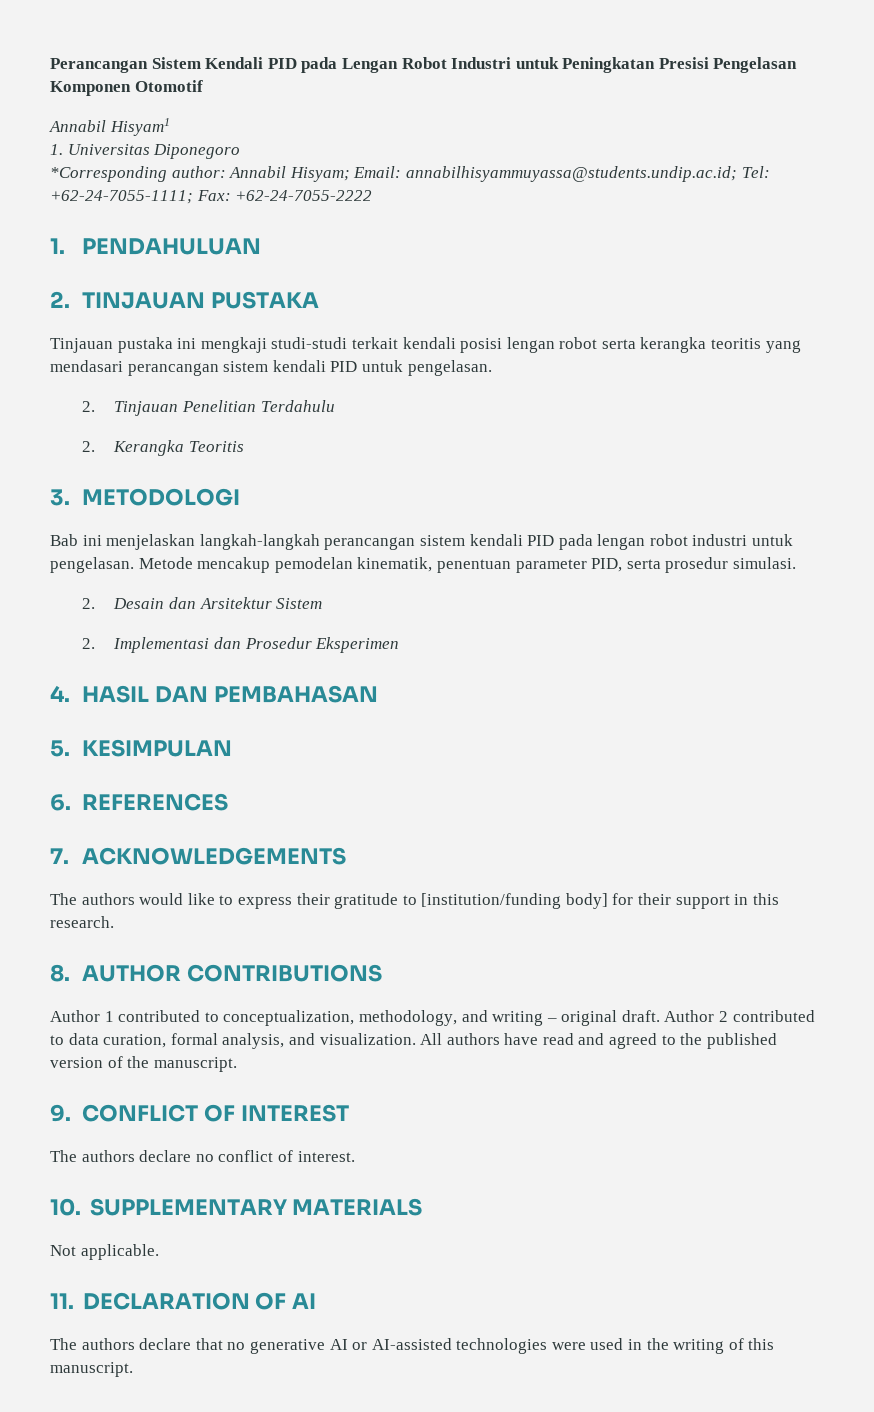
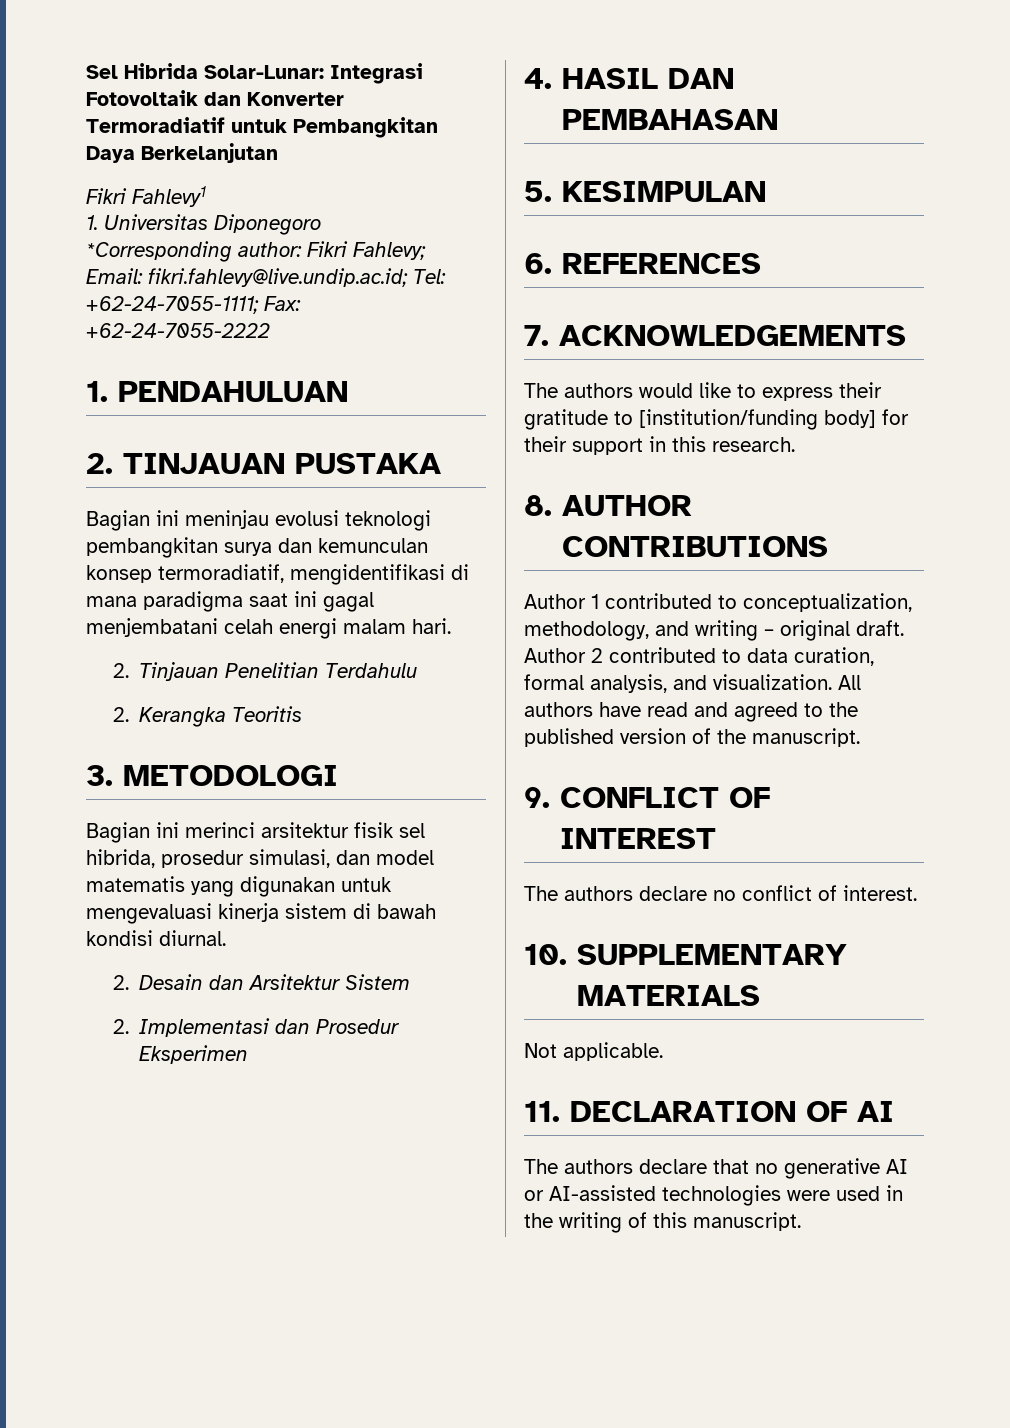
[50,57,798,73] [50,80,203,96] [49,118,170,136] Perancangan Sistem Kendali PID pada Lengan Robot Industri untuk Peningkatan Presisi Pengelasan Komponen Otomotif // Annabil Hisyam1 -> [86,63,423,84] [86,90,344,106] [86,117,438,138] [86,143,278,163] [86,186,206,207] Sel Hibrida Solar-Lunar: Integrasi Fotovoltaik dan Konverter Termoradiatif untuk Pembangkitan Daya Berkelanjutan // Fikri Fahlevy1
[229,166,737,182] Annabil Hisyam; Email: annabilhisyammuyassa@students.undip.ac.id; -> [307,241,426,260] [86,268,408,287] Fikri Fahlevy; Email: fikri.fahlevy@live.undip.ac.id;
[50,337,801,353] [50,360,492,376] Tinjauan pustaka ini mengkaji studi-studi terkait kendali posisi lengan robot serta kerangka teoritis yang mendasari perancangan sistem kendali PID untuk pengelasan. -> [86,510,431,531] [86,537,428,558] [86,564,469,585] [86,591,374,612] [86,618,451,639] Bagian ini meninjau evolusi teknologi pembangkitan surya dan kemunculan konsep termoradiatif, mengidentifikasi di mana paradigma saat ini gagal menjembatani celah energi malam hari.
[50,534,794,550] [50,557,796,573] Bab ini menjelaskan langkah-langkah perancangan sistem kendali PID pada lengan robot industri untuk pengelasan. Metode mencakup pemodelan kinematik, penentuan parameter PID, serta prosedur simulasi. -> [86,822,425,843] [86,849,434,868] [86,876,392,897] [86,903,436,924] [86,930,226,946] Bagian ini merinci arsitektur fisik sel hibrida, prosedur simulasi, dan model matematis yang digunakan untuk mengevaluasi kinerja sistem di bawah kondisi diurnal.

